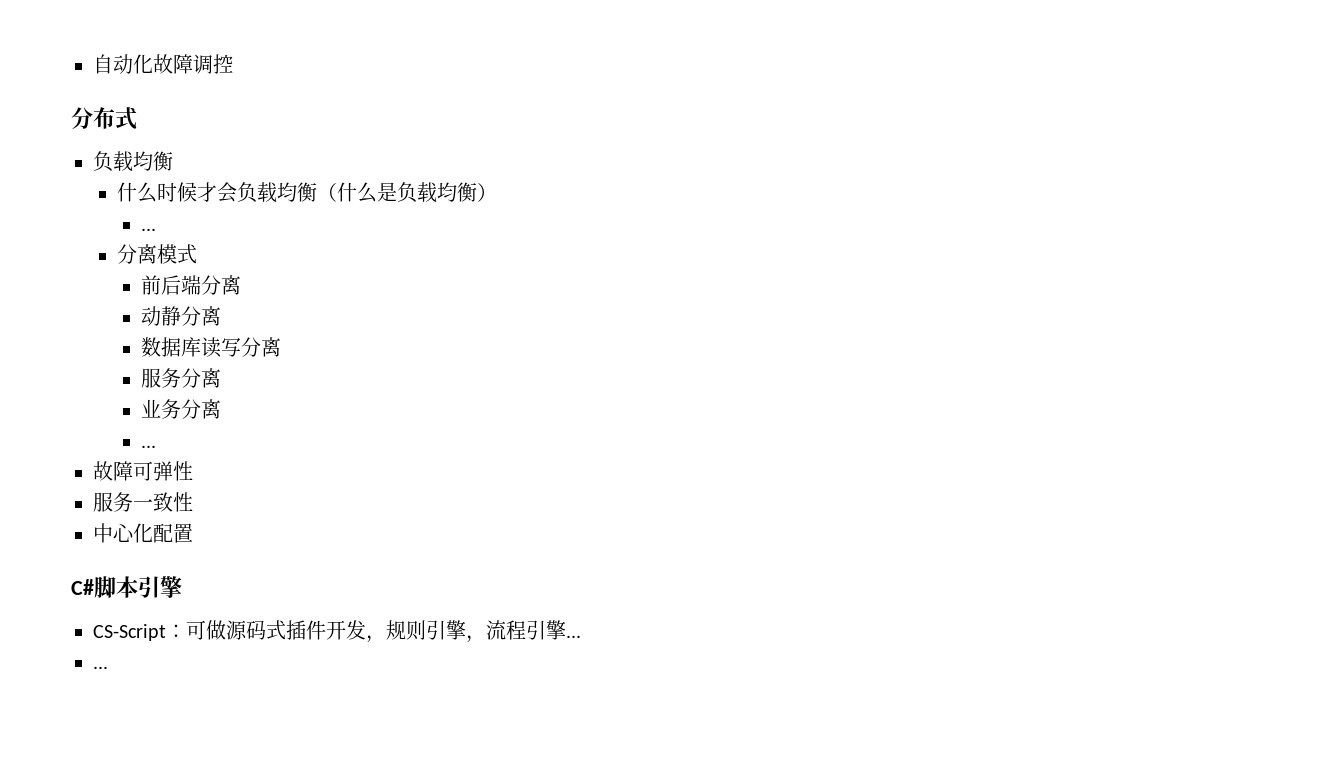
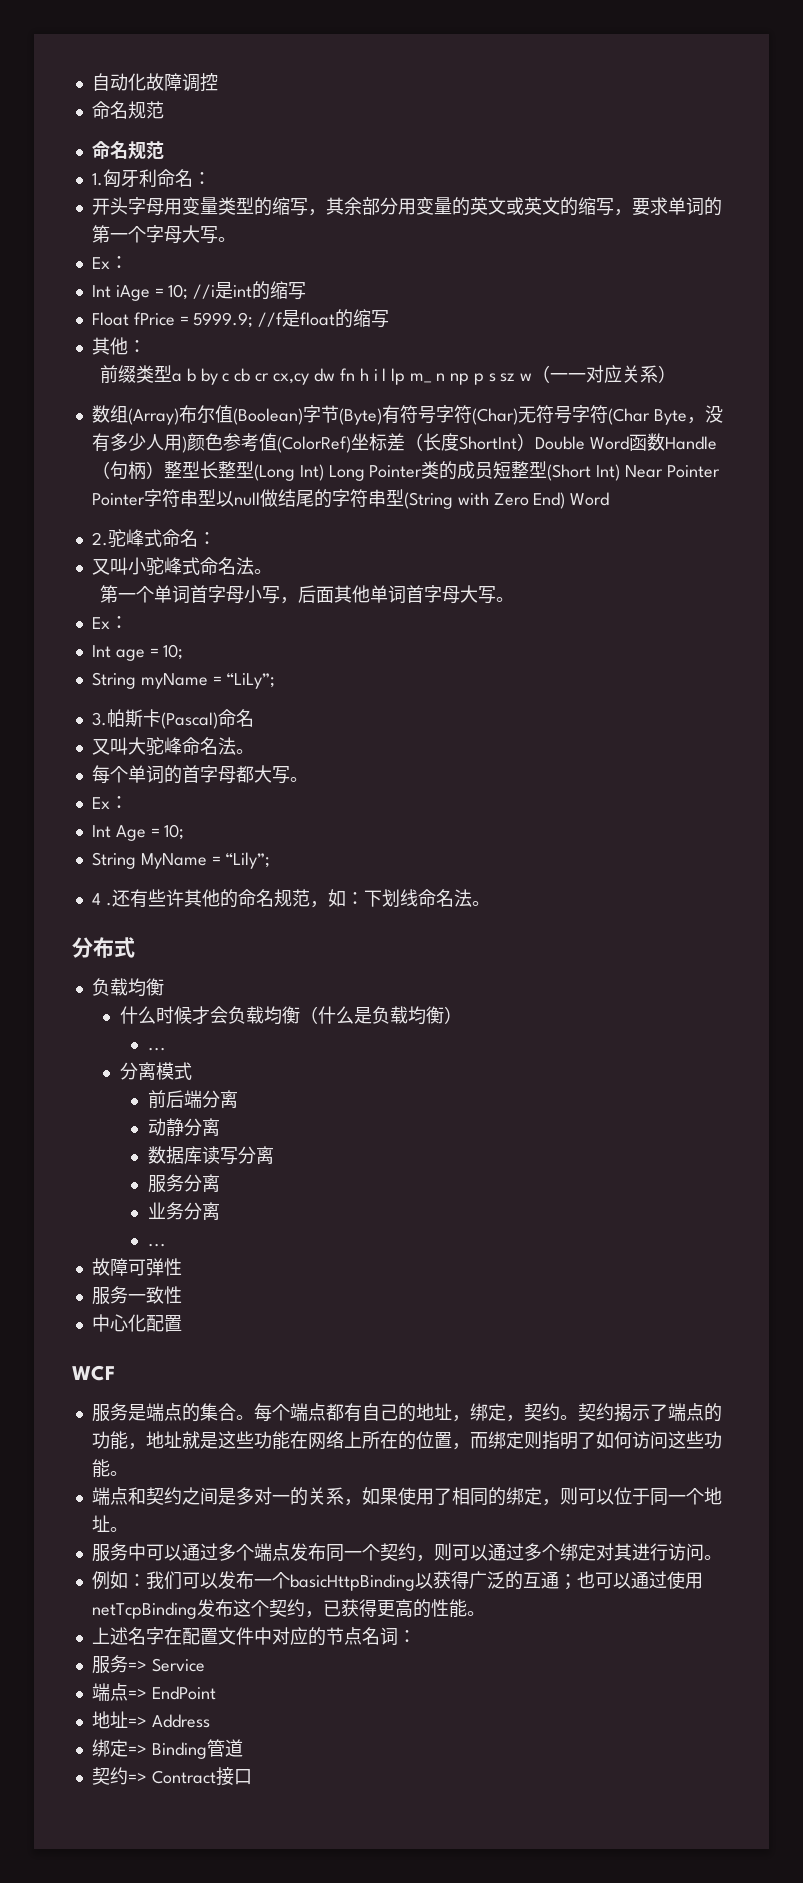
(233, 64) none -> [91,101,164,119] [91,141,164,160] [91,169,211,188] [91,197,722,216] [91,225,236,244] [91,256,128,269] [91,281,307,301] [91,309,390,328] [91,337,146,355] [99,365,677,385] [91,405,723,425] [91,433,717,453] [91,461,720,481] [91,489,610,509] [91,529,216,548] [91,557,272,576] [99,585,514,604] [91,616,128,629] [91,644,184,661] [91,672,276,689] [91,709,254,729] [91,737,254,756] [91,765,308,784] [91,796,128,809] [91,824,185,841] [91,852,271,869] [91,889,490,908] // 命名规范 // 命名规范 // 1.匈牙利命名： // 开头字母用变量类型的缩写，其余部分用变量的英文或英文的缩写，要求单词的第一个字母大写。 // Ex： // Int iAge = 10; //i是int的缩写 // Float fPrice = 5999.9; //f是float的缩写 // 其他： // 前缀类型a b by c cb cr cx,cy dw fn h i l lp m_ n np p s sz w（一一对应关系） // 数组(Array)布尔值(Boolean)字节(Byte)有符号字符(Char)无符号字符(Char Byte，没有多少人用)颜色参考值(ColorRef)坐标差（长度ShortInt）Double Word函数Handle（句柄）整型长整型(Long Int) Long Pointer类的成员短整型(Short Int) Near Pointer Pointer字符串型以null做结尾的字符串型(String with Zero End) Word // 2.驼峰式命名： // 又叫小驼峰式命名法。 // 第一个单词首字母小写，后面其他单词首字母大写。 // Ex： // Int age = 10; // String myName = “LiLy”; // 3.帕斯卡(Pascal)命名 // 又叫大驼峰命名法。 // 每个单词的首字母都大写。 // Ex： // Int Age = 10; // String MyName = “Lily”; // 4 .还有些许其他的命名规范，如：下划线命名法。
[71,576,182,598] [93,620,581,643] [93,666,108,669] C#脚本引擎 // CS-Script：可做源码式插件开发，规则引擎，流程引擎... // ... -> [72,1365,115,1381] [91,1403,722,1422] [91,1431,722,1450] [91,1459,128,1478] [91,1487,722,1506] [91,1515,128,1532] [91,1543,722,1562] [91,1571,703,1591] [91,1599,485,1619] [91,1627,416,1646] [91,1655,205,1674] [91,1683,216,1701] [91,1711,210,1729] [91,1739,243,1759] [91,1767,252,1786] WCF // 服务是端点的集合。每个端点都有自己的地址，绑定，契约。契约揭示了端点的功能，地址就是这些功能在网络上所在的位置，而绑定则指明了如何访问这些功能。 // 端点和契约之间是多对一的关系，如果使用了相同的绑定，则可以位于同一个地址。 // 服务中可以通过多个端点发布同一个契约，则可以通过多个绑定对其进行访问。 // 例如：我们可以发布一个basicHttpBinding以获得广泛的互通；也可以通过使用netTcpBinding发布这个契约，已获得更高的性能。 // 上述名字在配置文件中对应的节点名词： // 服务=> Service // 端点=> EndPoint // 地址=> Address // 绑定=> Binding管道 // 契约=> Contract接口

